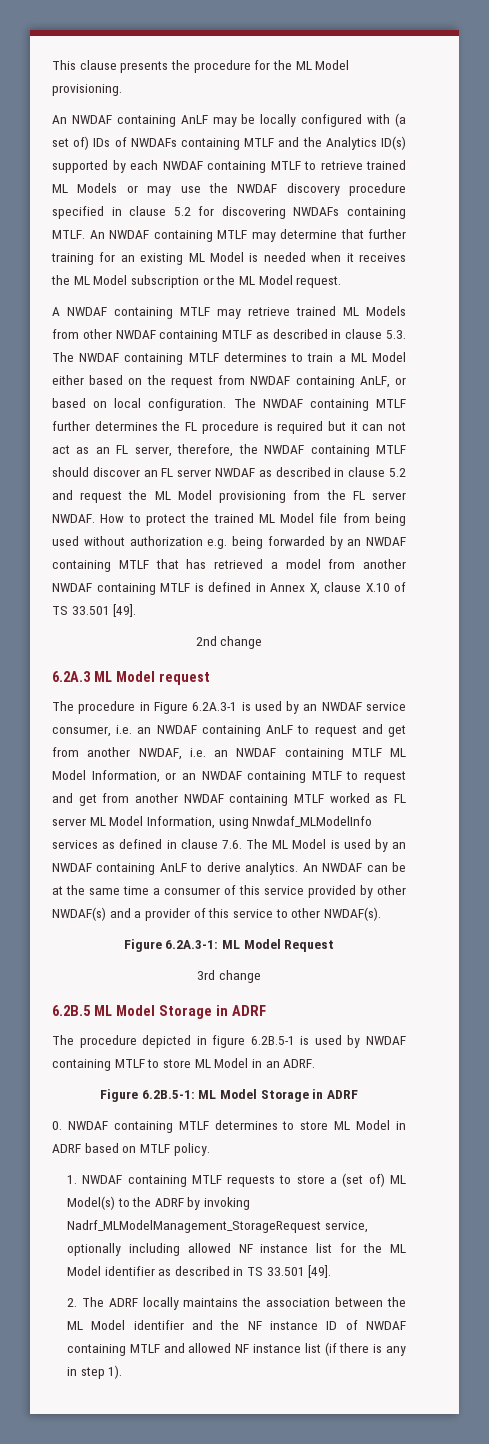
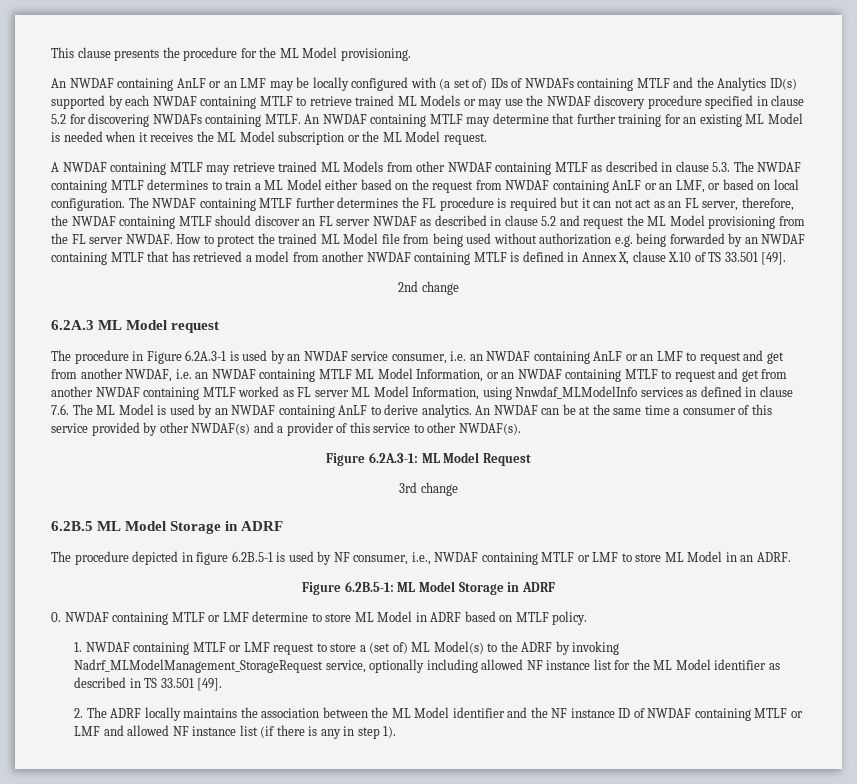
(208, 119) none -> [209,78,267,88] or an LMF
[359,376,390,388] AnLF, -> [612,180,705,193] AnLF or an LMF,
(294, 729) none -> [625,351,683,361] or an LMF
[365,1036,406,1045] [52,1059,145,1071] NWDAF containing MTLF -> [333,552,619,565] NF consumer, i.e., NWDAF containing MTLF or LMF
[214,1120,278,1130] determines -> [208,611,309,622] or LMF determine
[227,1175,276,1187] requests -> [229,642,315,655] or LMF request
(160, 1348) none -> [790,711,803,718] [74,726,101,736] or LMF

